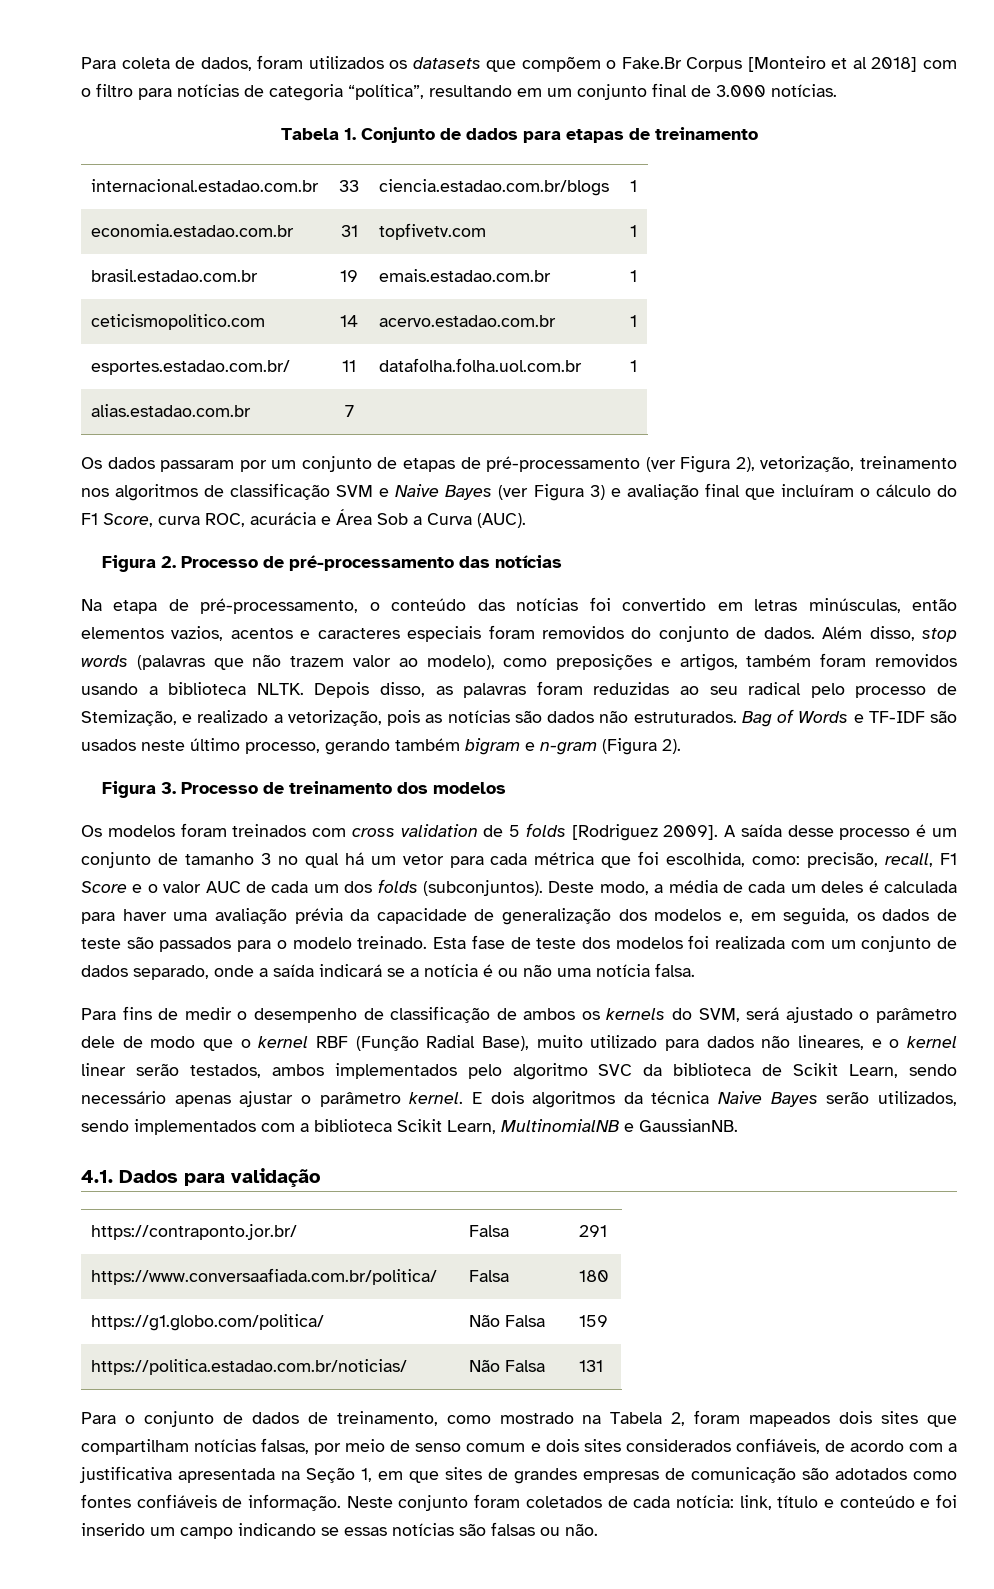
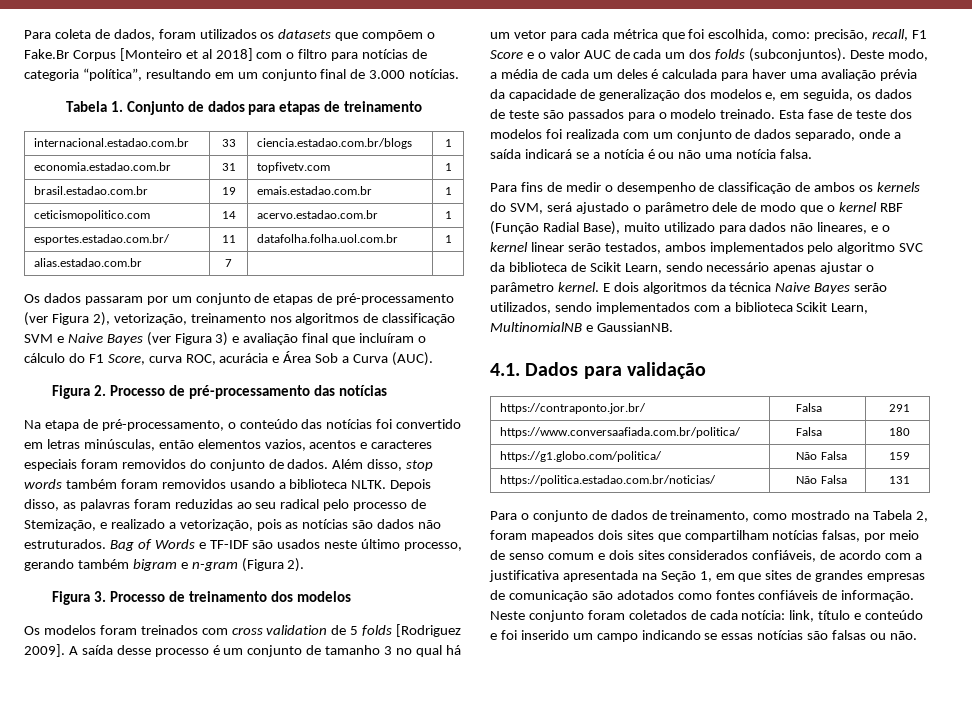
[136,654,738,671] (palavras que não trazem valor ao modelo), como preposições e artigos, -> (62, 484) none

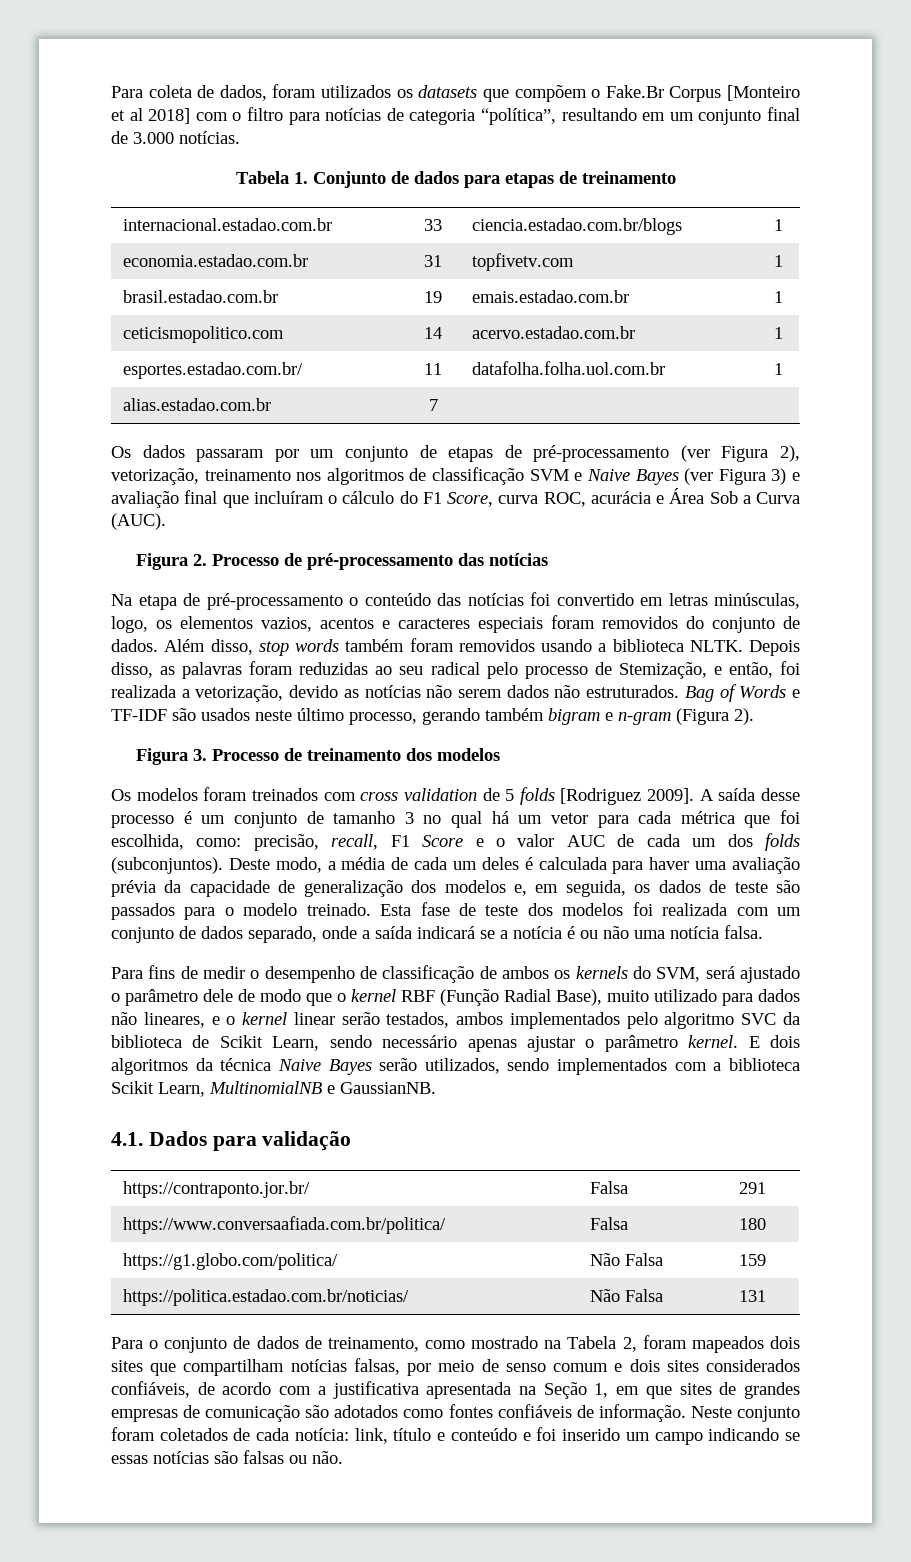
[101,419,224,431] pré-processamento, -> [206,593,343,610] pré-processamento
[158,440,194,449] então -> [111,616,172,633] logo, os
[110,519,165,529] realizado -> [728,661,800,678] [111,685,176,698] então, foi realizada
[256,519,282,531] pois -> [289,685,339,698] devido
[352,520,374,529] são -> [426,685,502,698] não serem

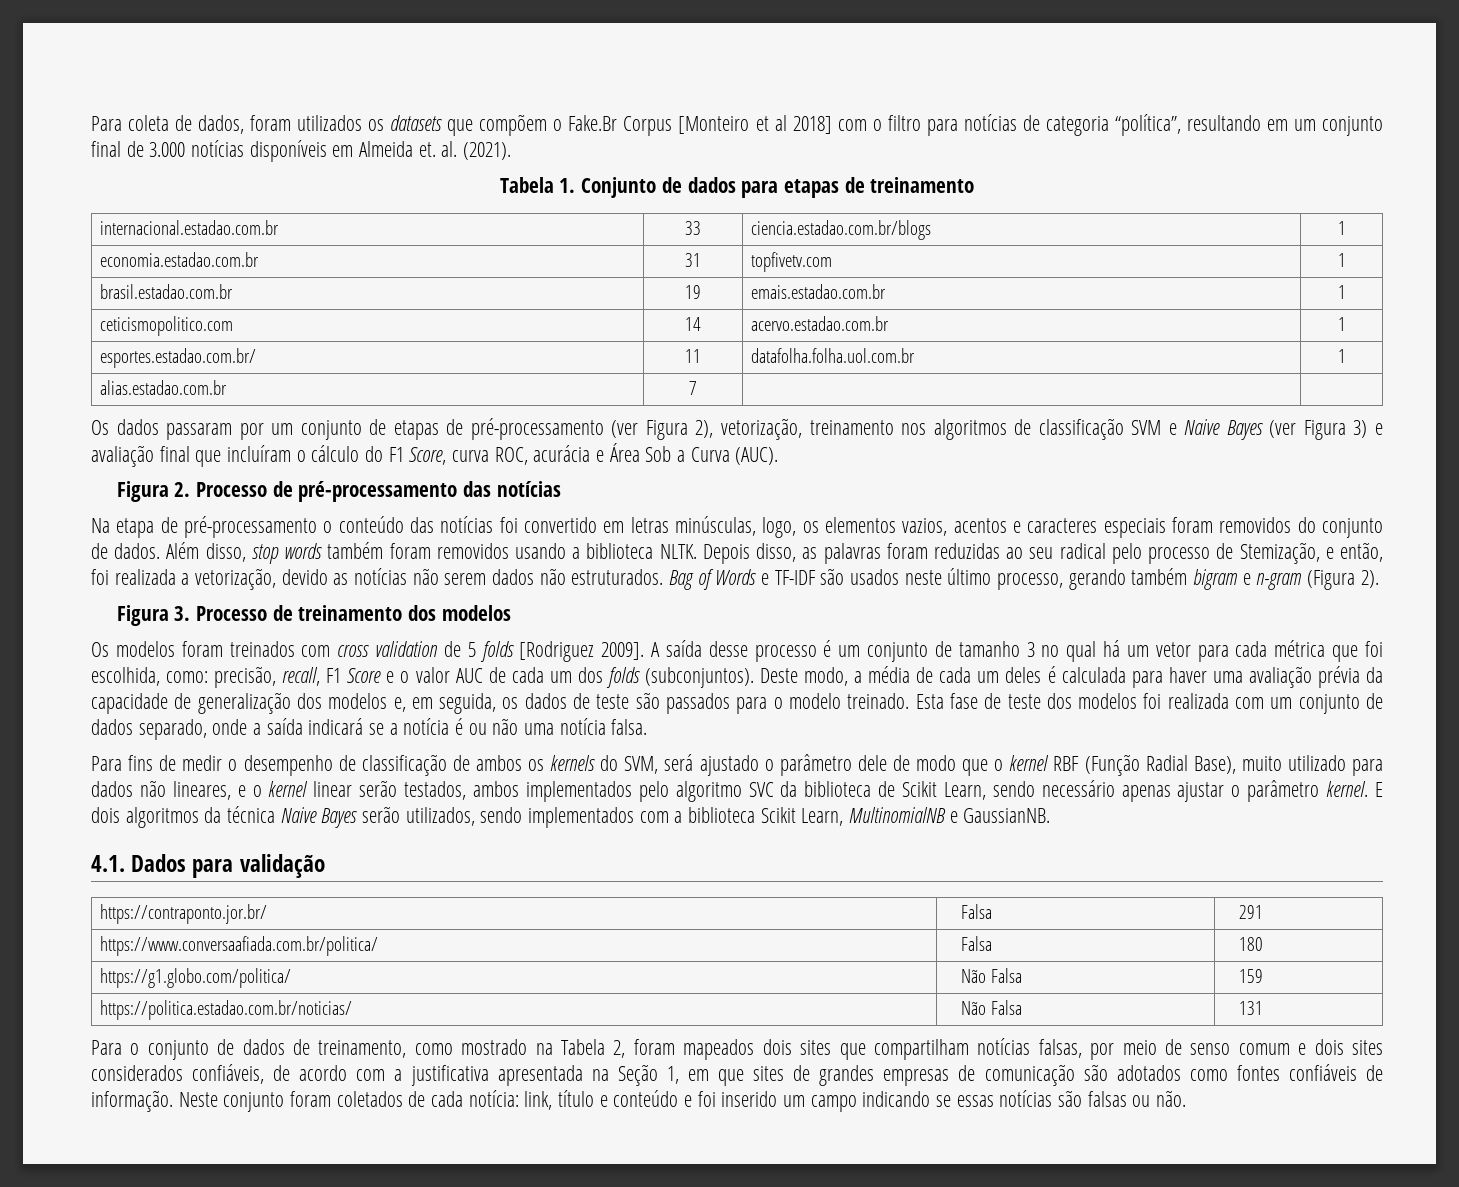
[179,131,240,144] notícias. -> [191,140,512,162] notícias disponíveis em Almeida et. al. (2021).

